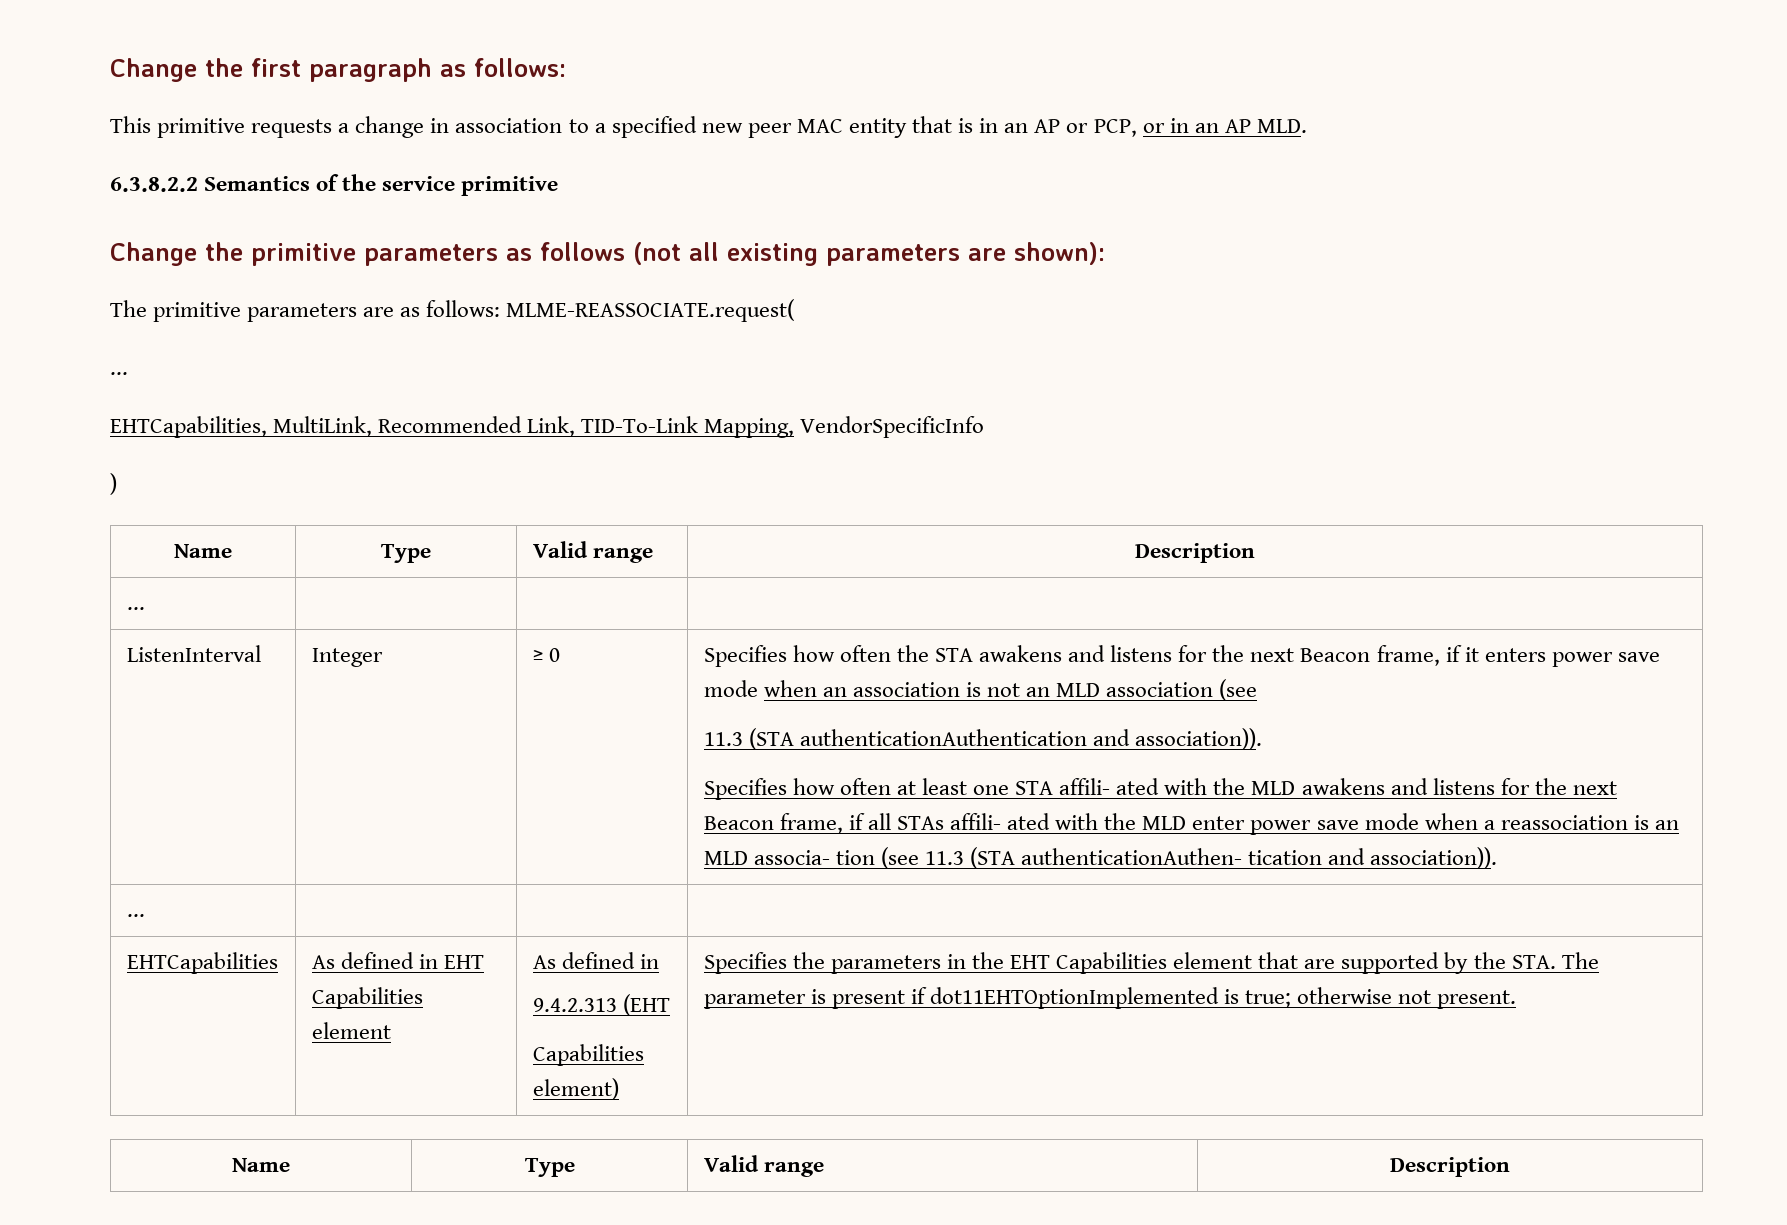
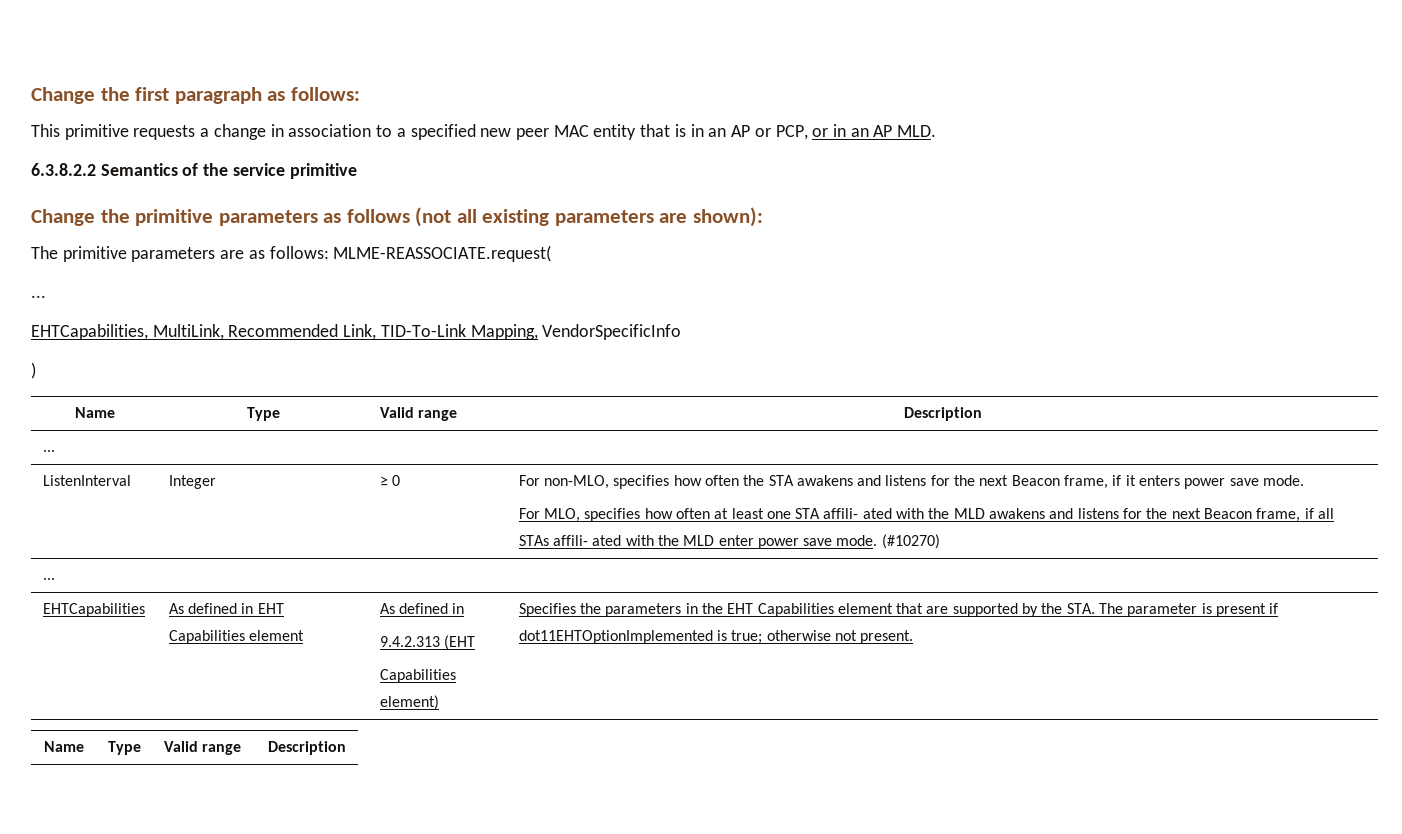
[703,645,787,667] Specifies -> [518,475,670,489] For non-MLO, specifies
[703,679,1258,701] [703,728,1262,750] [703,778,787,800] mode when an association is not an MLD association (see // 11.3 (STA authenticationAuthentication and association)). // Specifies -> [1263,475,1305,486] [518,508,641,522] mode. // For MLO, specifies
[1364,813,1679,830] [703,847,1498,869] mode when a reassociation is an MLD associa- tion (see 11.3 (STA authenticationAuthen- tication and association)). -> [836,534,940,549] mode. (#10270)

